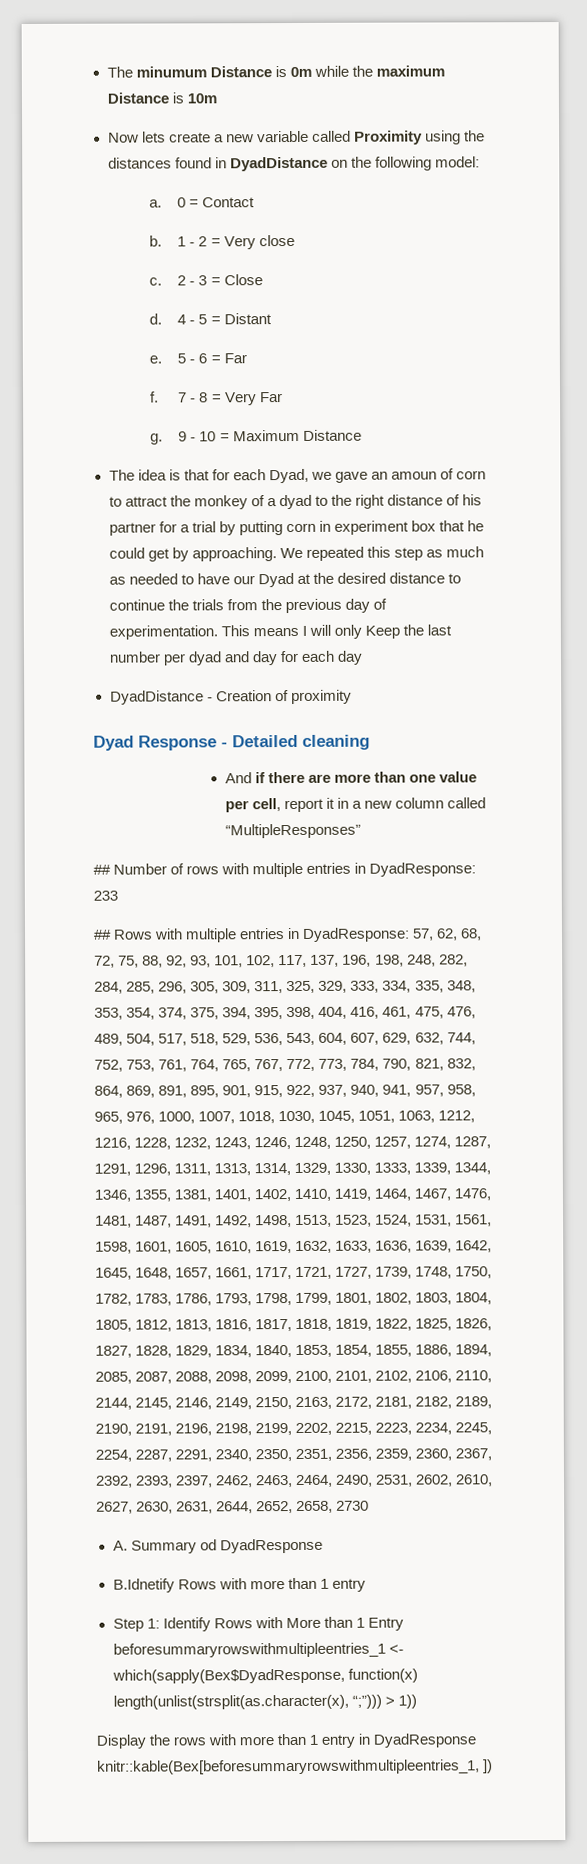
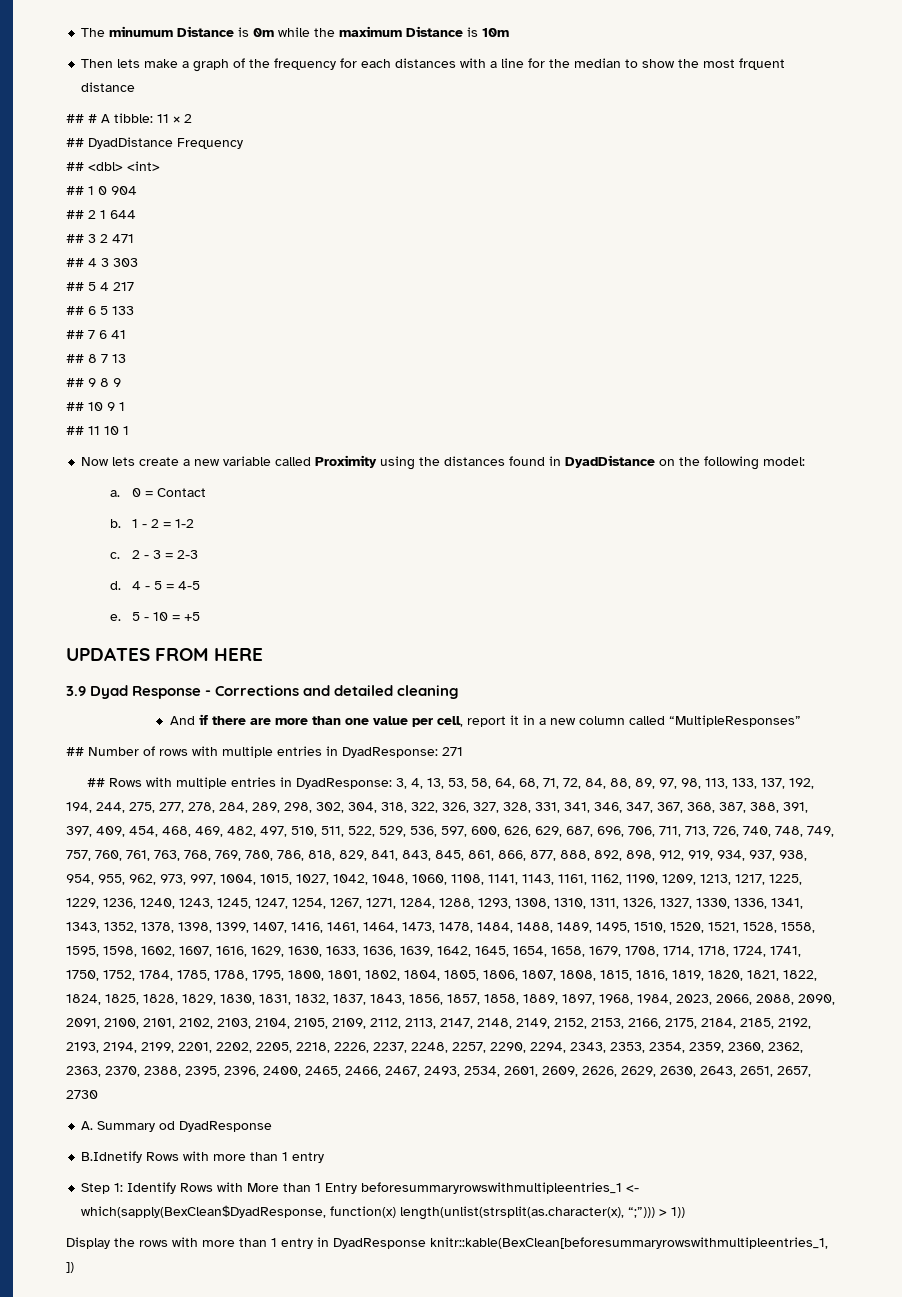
(217, 98) none -> [81,58,786,72] [81,82,136,92] [66,113,192,123] [66,137,243,149] [66,161,160,171] [66,186,137,195] [66,210,136,219] [66,234,134,243] [66,258,138,267] [66,282,134,291] [66,306,134,315] [66,330,126,339] [66,354,126,363] [66,378,121,387] [66,402,125,411] [66,426,129,435] // Then lets make a graph of the frequency for each distances with a line for the median to show the most frquent distance // ## # A tibble: 11 × 2 // ## DyadDistance Frequency // ## <dbl> <int> // ## 1 0 904 // ## 2 1 644 // ## 3 2 471 // ## 4 3 303 // ## 5 4 217 // ## 6 5 133 // ## 7 6 41 // ## 8 7 13 // ## 9 8 9 // ## 10 9 1 // ## 11 10 1
[223,234,295,250] Very close -> [175,519,195,528] 1-2
[223,274,263,286] Close -> [177,550,199,559] 2-3
[223,313,272,325] Distant -> [178,581,201,590] 4-5
[198,353,247,364] [149,391,283,406] [149,429,362,445] [108,468,487,484] [108,494,483,510] [108,520,485,536] [108,546,484,562] [108,572,462,588] [108,598,387,614] [108,624,452,640] [108,650,363,666] [109,689,352,705] [93,734,298,751] 6 = Far // f. 7 - 8 = Very Far // g. 9 - 10 = Maximum Distance // The idea is that for each Dyad, we gave an amoun of corn to attract the monkey of a dyad to the right distance of his partner for a trial by putting corn in experiment box that he could get by approaching. We repeated this step as much as needed to have our Dyad at the desired distance to continue the trials from the previous day of experimentation. This means I will only Keep the last number per dyad and day for each day // DyadDistance - Creation of proximity // Dyad Response - Detailed -> [153,612,201,621] [66,647,264,661] [66,685,394,699] 10 = +5 // UPDATES FROM HERE // 3.9 Dyad Response - Corrections and detailed
[93,890,118,901] 233 -> [442,747,463,756] 271
[412,928,483,941] [94,954,468,968] [94,980,476,994] [94,1006,476,1020] [94,1032,476,1046] [94,1058,476,1072] [94,1084,476,1098] [94,1110,476,1124] [94,1136,492,1150] [94,1162,492,1176] [94,1188,492,1202] [95,1214,493,1228] [95,1240,333,1254] 57, 62, 68, 72, 75, 88, 92, 93, 101, 102, 117, 137, 196, 198, 248, 282, 284, 285, 296, 305, 309, 311, 325, 329, 333, 334, 335, 348, 353, 354, 374, 375, 394, 395, 398, 404, 416, 461, 475, 476, 489, 504, 517, 518, 529, 536, 543, 604, 607, 629, 632, 744, 752, 753, 761, 764, 765, 767, 772, 773, 784, 790, 821, 832, 864, 869, 891, 895, 901, 915, 922, 937, 940, 941, 957, 958, 965, 976, 1000, 1007, 1018, 1030, 1045, 1051, 1063, 1212, 1216, 1228, 1232, 1243, 1246, 1248, 1250, 1257, 1274, 1287, 1291, 1296, 1311, 1313, 1314, 1329, 1330, 1333, 1339, 1344, 1346, 1355, 1381, 1401, 1402, 1410, 1419, 1464, 1467, 1476, 1481, 1487, 1491, 1492, 1498, 1513, 1523, 1524, 1531, 1561, 1598, 1601, 1605, 1610, 1619, 1632, -> [396,778,815,789] [66,802,808,813] [66,826,834,837] [66,850,807,861] [66,874,802,885] [66,898,803,909] [66,922,815,933] [66,946,322,957] 3, 4, 13, 53, 58, 64, 68, 71, 72, 84, 88, 89, 97, 98, 113, 133, 137, 192, 194, 244, 275, 277, 278, 284, 289, 298, 302, 304, 318, 322, 326, 327, 328, 331, 341, 346, 347, 367, 368, 387, 388, 391, 397, 409, 454, 468, 469, 482, 497, 510, 511, 522, 529, 536, 597, 600, 626, 629, 687, 696, 706, 711, 713, 726, 740, 748, 749, 757, 760, 761, 763, 768, 769, 780, 786, 818, 829, 841, 843, 845, 861, 866, 877, 888, 892, 898, 912, 919, 934, 937, 938, 954, 955, 962, 973, 997, 1004, 1015, 1027, 1042, 1048, 1060, 1108, 1141, 1143, 1161, 1162, 1190, 1209, 1213, 1217, 1225, 1229, 1236, 1240, 1243, 1245, 1247, 1254, 1267, 1271, 1284, 1288, 1293, 1308, 1310, 1311, 1326, 1327, 1330, 1336, 1341, 1343, 1352, 1378, 1398, 1399, 1407, 1416, 1461, 1464, 1473, 1478, 1484, 1488, 1489, 1495, 1510, 1520, 1521, 1528, 1558, 1595, 1598, 1602, 1607, 1616, 1629, 1630,
[135,1266,493,1280] [95,1292,333,1306] 1648, 1657, 1661, 1717, 1721, 1727, 1739, 1748, 1750, 1782, 1783, 1786, 1793, 1798, 1799, -> [513,946,801,957] [66,970,324,981] 1654, 1658, 1679, 1708, 1714, 1718, 1724, 1741, 1750, 1752, 1784, 1785, 1788, 1795, 1800,
[415,1292,453,1305] 1803, -> (400, 975) none
[135,1318,493,1332] [95,1344,493,1358] [95,1370,493,1384] [95,1396,493,1410] [95,1422,493,1436] [95,1448,493,1462] [95,1474,494,1488] [96,1500,334,1514] 1812, 1813, 1816, 1817, 1818, 1819, 1822, 1825, 1826, 1827, 1828, 1829, 1834, 1840, 1853, 1854, 1855, 1886, 1894, 2085, 2087, 2088, 2098, 2099, 2100, 2101, 2102, 2106, 2110, 2144, 2145, 2146, 2149, 2150, 2163, 2172, 2181, 2182, 2189, 2190, 2191, 2196, 2198, 2199, 2202, 2215, 2223, 2234, 2245, 2254, 2287, 2291, 2340, 2350, 2351, 2356, 2359, 2360, 2367, 2392, 2393, 2397, 2462, 2463, 2464, 2490, 2531, 2602, 2610, 2627, 2630, 2631, 2644, 2652, 2658, -> [483,970,817,981] [66,994,835,1005] [66,1018,811,1029] [66,1042,803,1053] [66,1066,811,1077] 1806, 1807, 1808, 1815, 1816, 1819, 1820, 1821, 1822, 1824, 1825, 1828, 1829, 1830, 1831, 1832, 1837, 1843, 1856, 1857, 1858, 1889, 1897, 1968, 1984, 2023, 2066, 2088, 2090, 2091, 2100, 2101, 2102, 2103, 2104, 2105, 2109, 2112, 2113, 2147, 2148, 2149, 2152, 2153, 2166, 2175, 2184, 2185, 2192, 2193, 2194, 2199, 2201, 2202, 2205, 2218, 2226, 2237, 2248, 2257, 2290, 2294, 2343, 2353, 2354, 2359, 2360, 2362, 2363, 2370, 2388, 2395, 2396, 2400, 2465, 2466, 2467, 2493, 2534, 2601, 2609, 2626, 2629, 2630, 2643, 2651, 2657,
[111,1668,345,1684] which(sapply(Bex$DyadResponse, -> [81,1205,327,1218] which(sapply(BexClean$DyadResponse,
[97,1759,480,1775] knitr::kable(Bex[beforesummaryrowswithmultipleentries_1, -> [430,1237,828,1249] knitr::kable(BexClean[beforesummaryrowswithmultipleentries_1,

